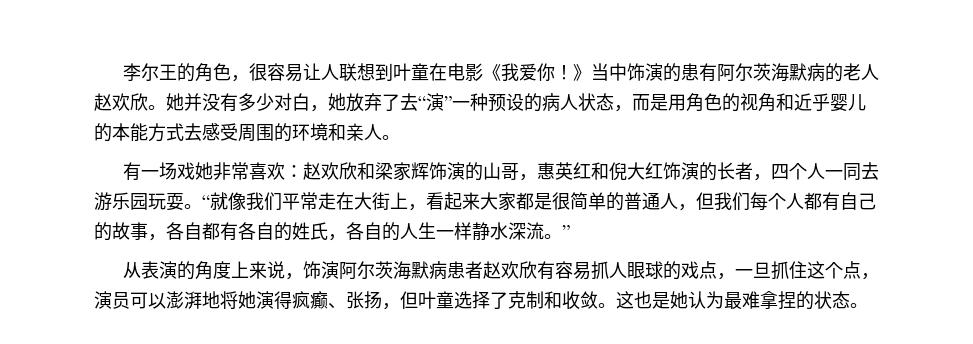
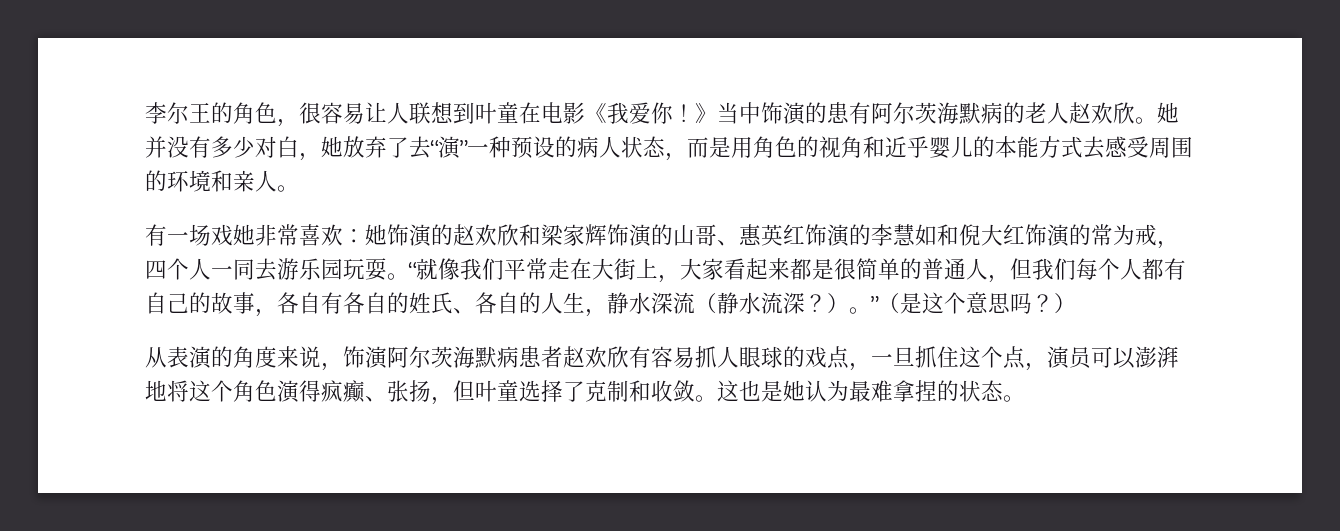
(303, 171) none -> [365,224,453,247] 她饰演的
[518,162,591,181] ，惠英红 -> [717,224,937,247] 、惠英红饰演的李慧如
[716,162,753,180] 长者 -> [1091,224,1157,246] 常为戒
[426,192,516,211] 看起来大家 -> [680,258,790,280] 大家看起来
[202,222,220,240] 都 -> (321, 303) none
[328,234,346,241] ， -> [453,308,475,314] 、
[436,222,472,240] 一样 -> [585,309,607,317] ，
[544,225,570,239] 。” -> [695,292,1076,314] （静水流深？）。”（是这个意思吗？）
[230,261,249,278] 上 -> (277, 357) none
[238,291,256,309] 她 -> [189,380,277,402] 这个角色

